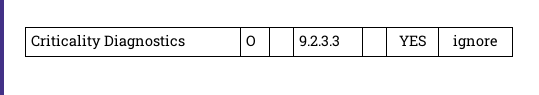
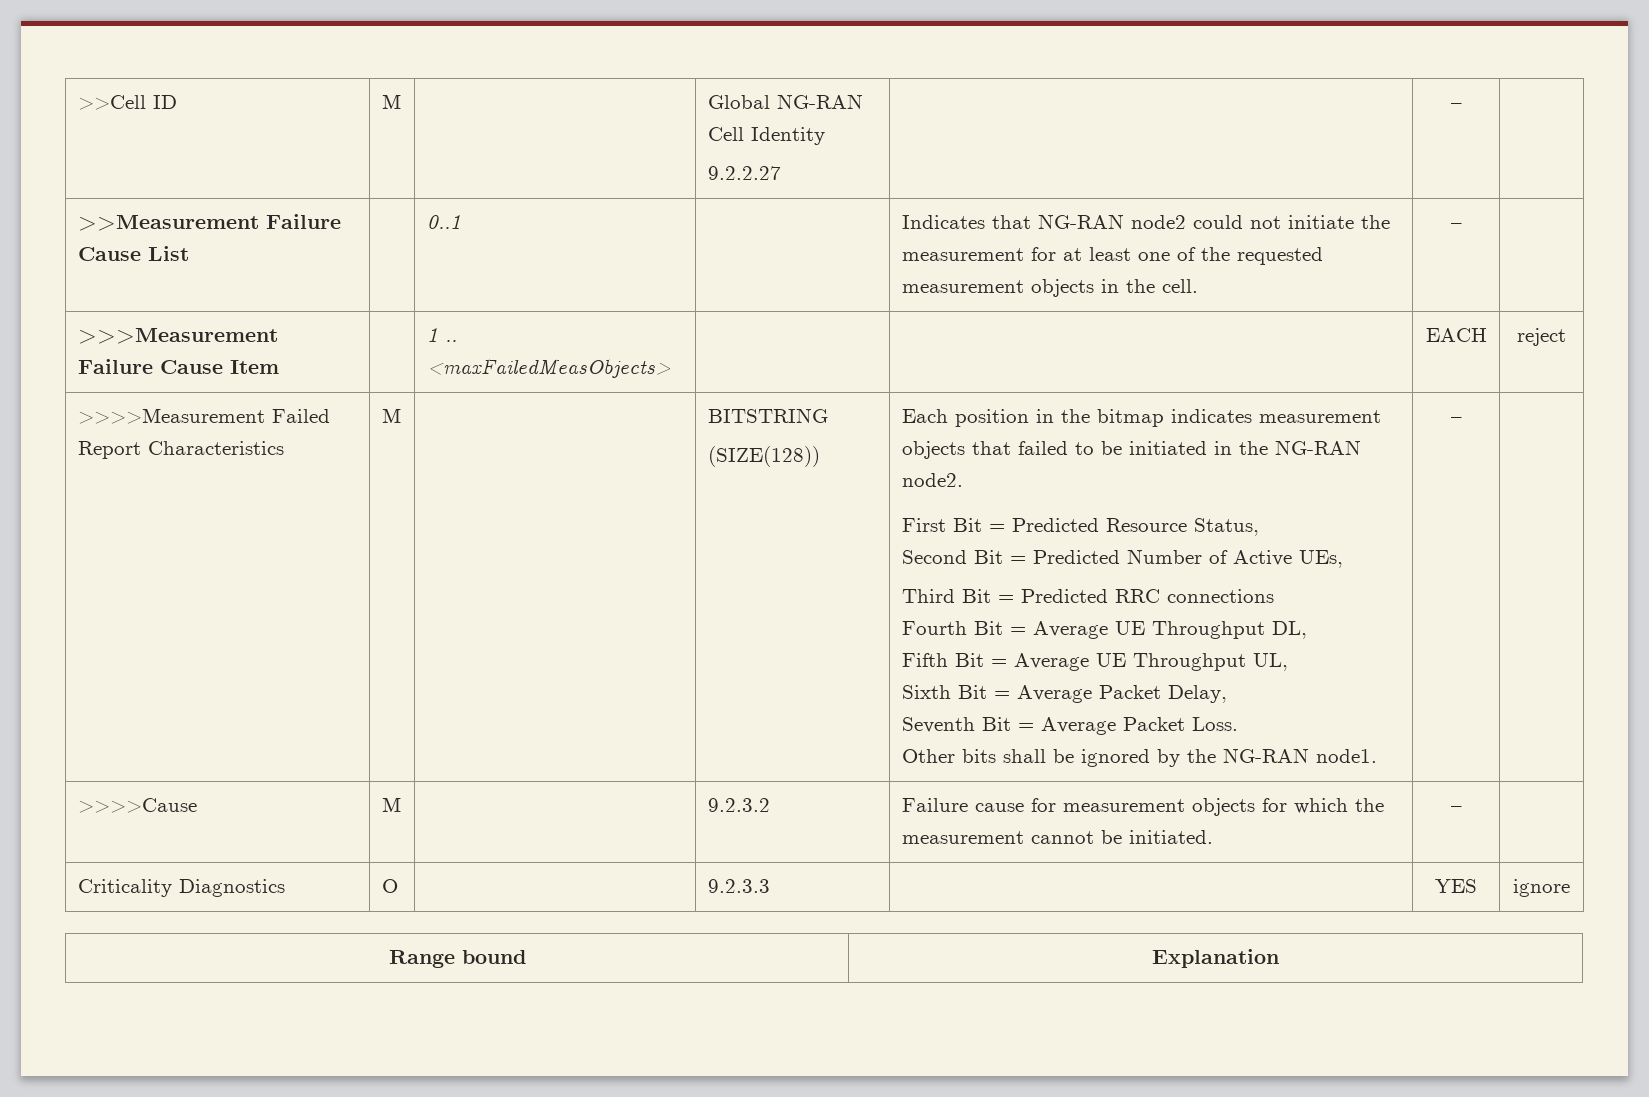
(30, 42) none -> [77,95,177,110] [381,94,401,109] [707,94,863,109] [707,127,825,145] [707,166,781,180] [1450,103,1462,109] [77,214,341,231] [77,246,189,261] [426,215,461,229] [901,214,1390,229] [901,247,1323,265] [901,279,1198,297] [1450,223,1462,229] [77,328,278,344] [77,359,279,374] [426,328,457,342] [426,358,671,378] [1425,328,1487,342] [1517,328,1566,346] [77,408,330,424] [77,441,284,459] [381,408,401,423] [707,408,828,423] [707,446,820,467] [901,409,1381,427] [901,440,1361,459] [901,473,963,487] [901,518,1259,536] [901,549,1343,568] [901,589,1274,603] [901,621,1307,639] [901,653,1288,671] [901,685,1227,703] [901,717,1238,735] [901,748,1377,767] [1450,417,1462,423] [77,798,197,813] [381,797,401,812] [707,798,770,812] [901,798,1384,816] [901,830,1213,844] [1450,806,1462,812] >>Cell ID | M | | Global NG-RAN Cell Identity // 9.2.2.27 | | – | // >>Measurement Failure Cause List | | 0..1 | | Indicates that NG-RAN node2 could not initiate the measurement for at least one of the requested measurement objects in the cell. | – | // >>>Measurement Failure Cause Item | | 1 .. <maxFailedMeasObjects> | | | EACH | reject // >>>>Measurement Failed Report Characteristics | M | | BITSTRING // (SIZE(128)) | Each position in the bitmap indicates measurement objects that failed to be initiated in the NG-RAN node2. // First Bit = Predicted Resource Status, // Second Bit = Predicted Number of Active UEs, // Third Bit = Predicted RRC connections // Fourth Bit = Average UE Throughput DL, // Fifth Bit = Average UE Throughput UL, // Sixth Bit = Average Packet Delay, // Seventh Bit = Average Packet Loss. // Other bits shall be ignored by the NG-RAN node1. | – | // >>>>Cause | M | | 9.2.3.2 | Failure cause for measurement objects for which the measurement cannot be initiated. | – | //
(498, 42) none -> [388,950,526,968] [1152,949,1279,968] // Range bound | Explanation

